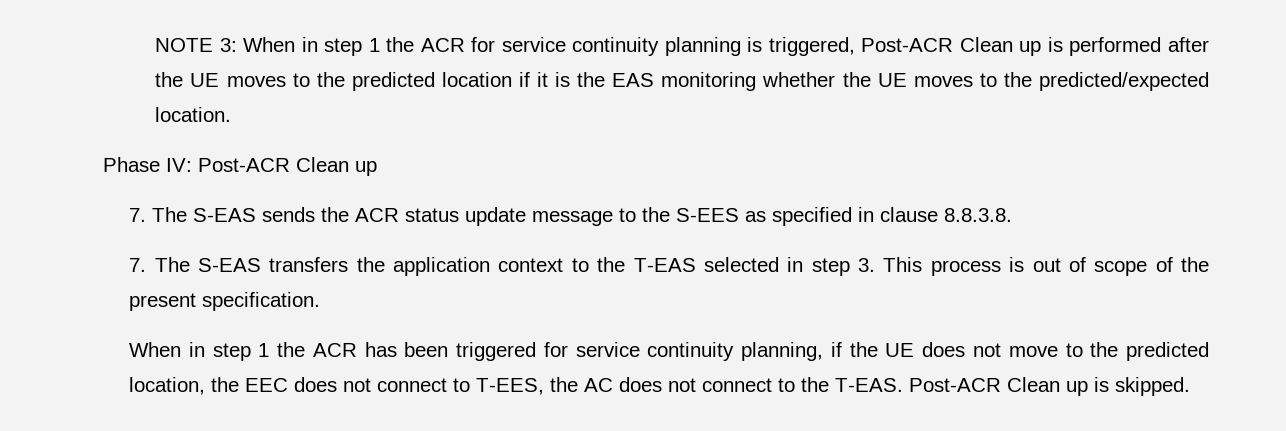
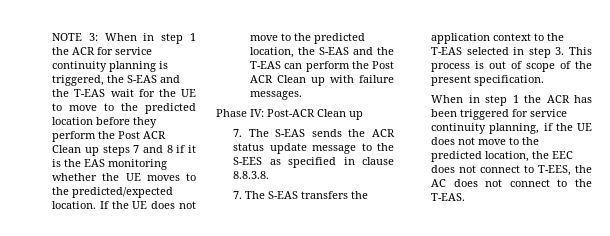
[861,37,1210,56] [155,72,512,91] Post-ACR Clean up is performed after the UE moves to the predicted location -> [107,75,181,83] [52,89,197,97] [52,103,196,114] [52,117,158,128] [52,131,167,142] [52,145,173,156] the S-EAS and the T-EAS wait for the UE to move to the predicted location before they perform the Post ACR Clean up steps 7 and 8
(232, 114) none -> [99,201,197,209] [250,33,366,44] [250,47,394,58] [250,61,394,72] [250,75,394,86] [250,91,303,100] If the UE does not move to the predicted location, the S-EAS and the T-EAS can perform the Post ACR Clean up with failure messages.
[909,377,1191,396] Post-ACR Clean up is skipped. -> (466, 197) none

